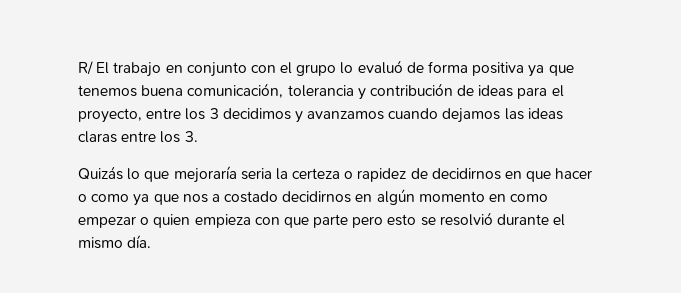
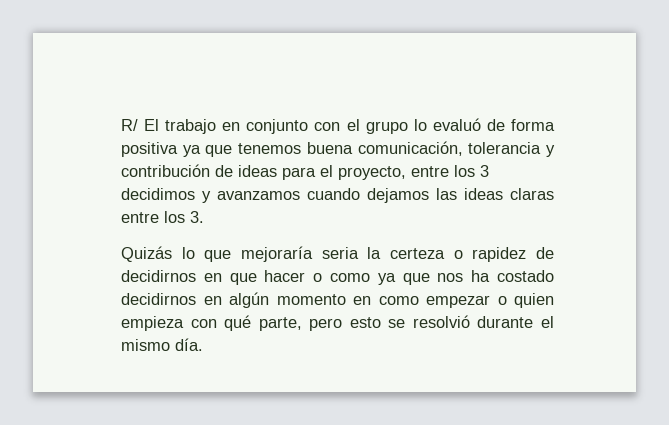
[211,194,220,202] a -> [471,270,491,282] ha
[283,214,349,228] que parte -> [224,315,302,331] qué parte,

